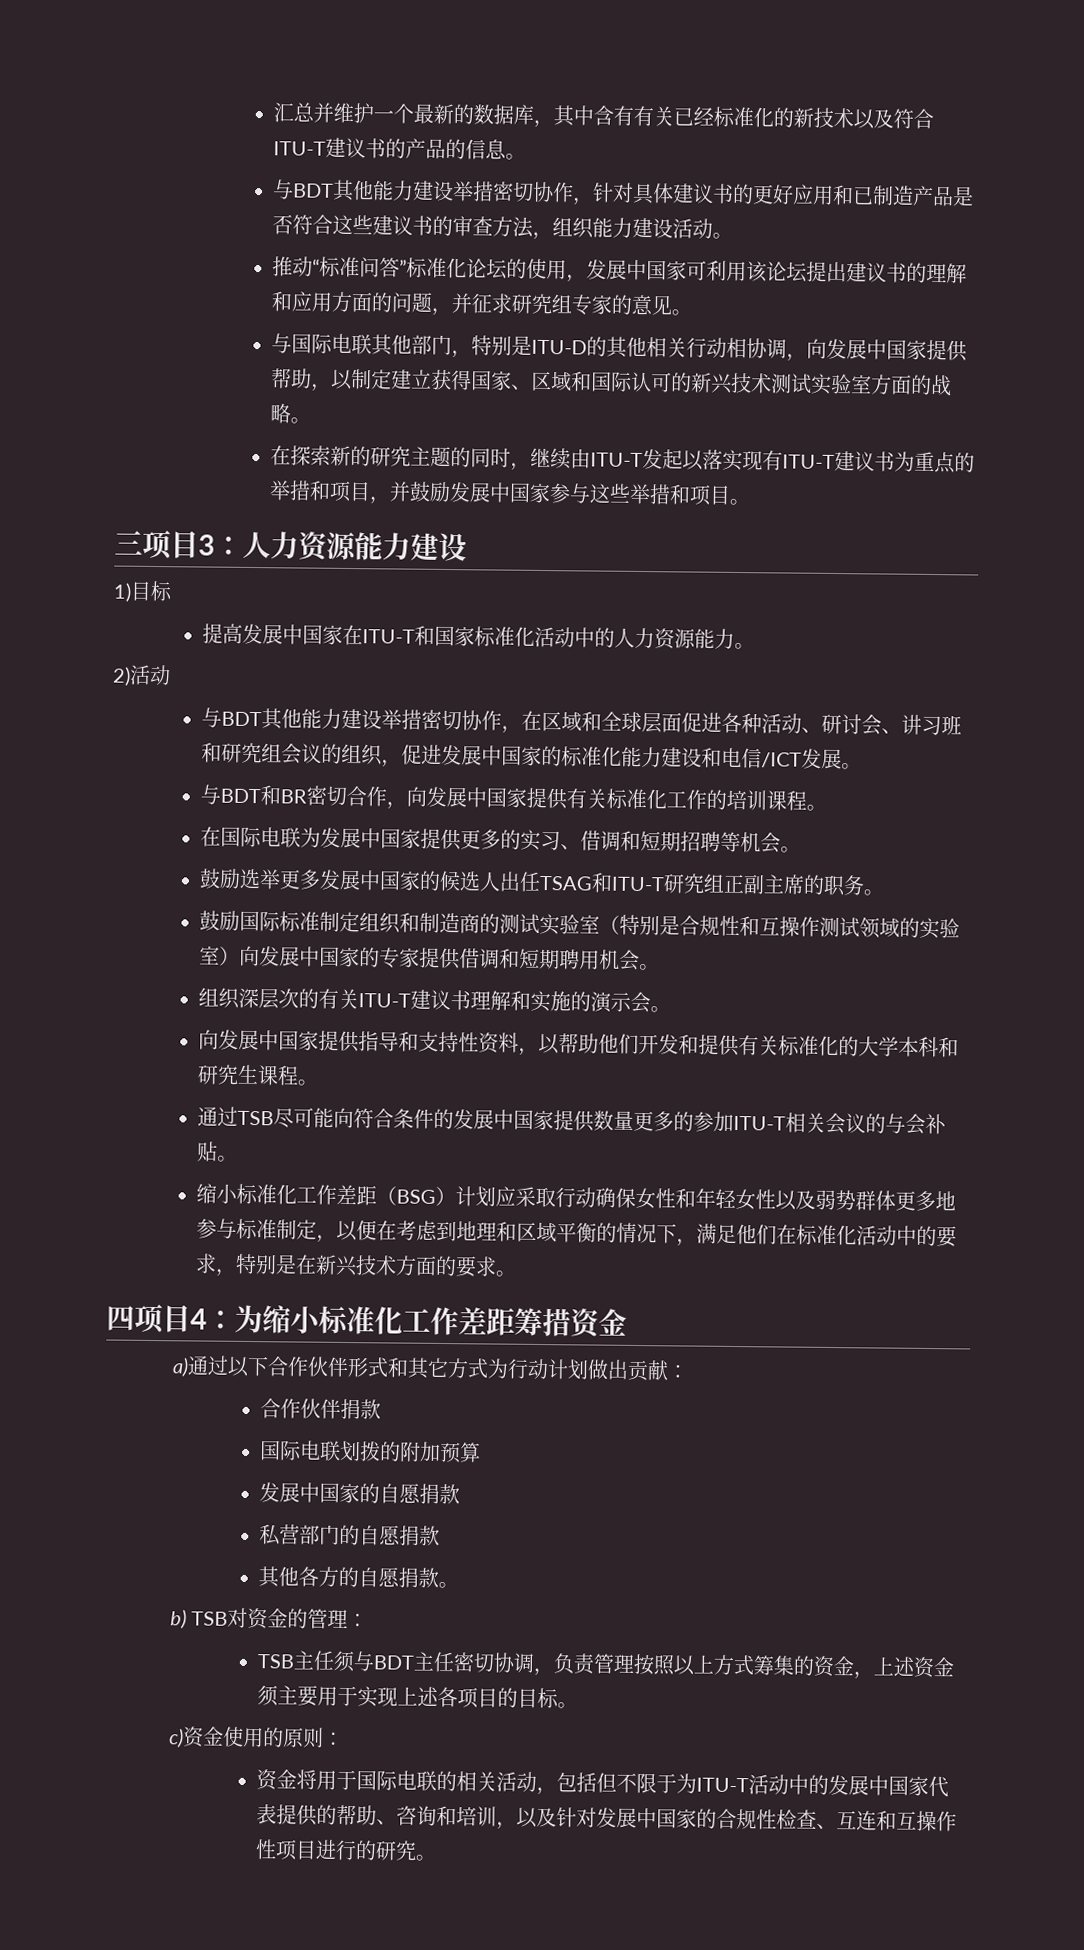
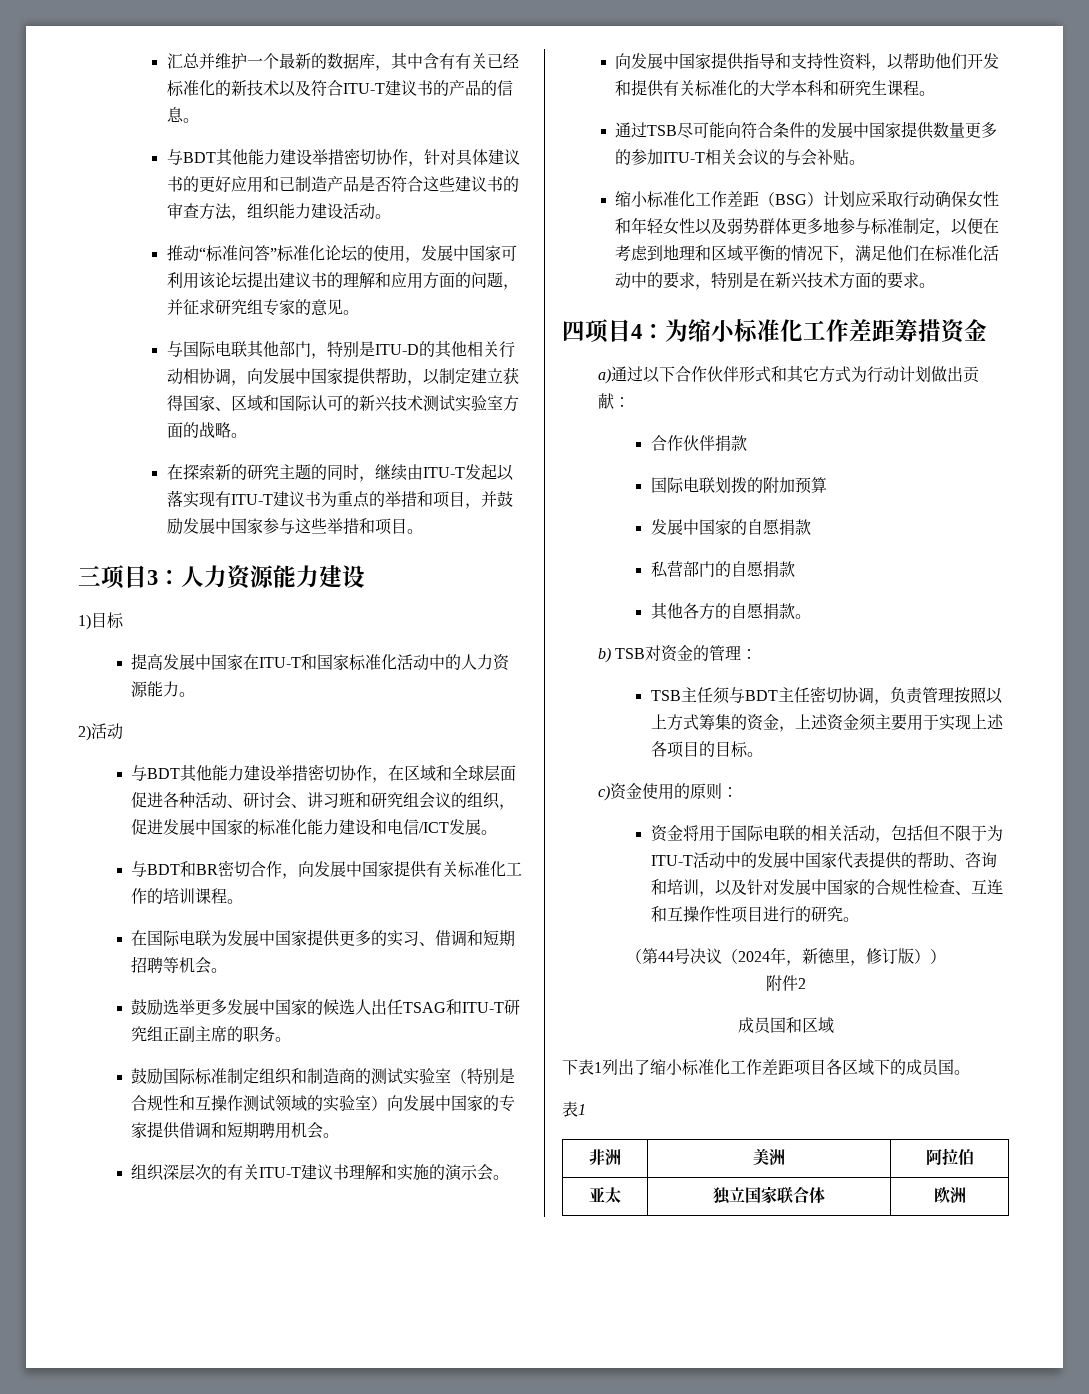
(437, 1857) none -> [625,947,946,966] [765,975,806,992] [737,1017,834,1034] [562,1059,970,1076] [562,1101,586,1117] [589,1149,621,1165] [753,1148,785,1165] [925,1148,974,1166] [589,1187,621,1204] [713,1186,825,1205] [933,1187,966,1203] // （第44号决议（2024年，新德里，修订版）） // 附件2 // 成员国和区域 // 下表1列出了缩小标准化工作差距项目各区域下的成员国。 // 表1 // 非洲 | 美洲 | 阿拉伯 // 亚太 | 独立国家联合体 | 欧洲

